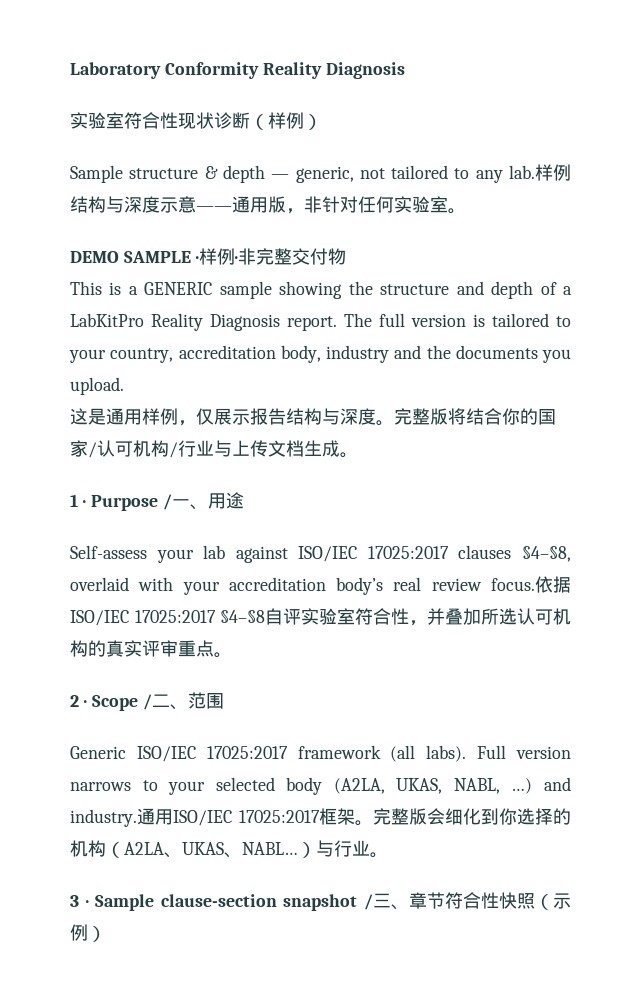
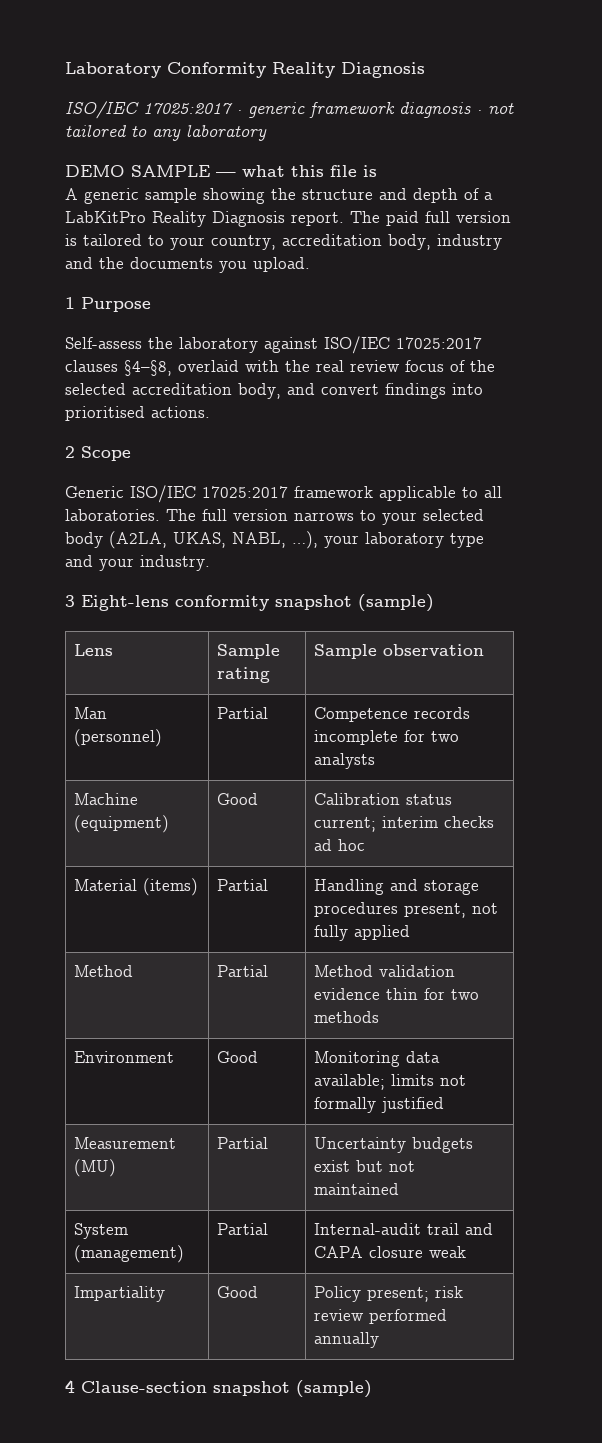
[70,112,322,130] [70,164,572,183] [70,196,466,214] [70,248,346,265] [70,281,213,295] 实验室符合性现状诊断（样例） // Sample structure & depth — generic, not tailored to any lab.样例结构与深度示意——通用版，非针对任何实验室。 // DEMO SAMPLE ·样例·非完整交付物 // This is a GENERIC -> [65,101,514,119] [65,125,267,141] [65,165,377,177] [65,188,139,204] ISO/IEC 17025:2017 · generic framework diagnosis · not tailored to any laboratory // DEMO SAMPLE — what this file is // A generic
(372, 320) none -> [386,211,419,226] paid
[70,408,556,426] [70,440,358,458] [70,494,86,507] // 这是通用样例，仅展示报告结构与深度。完整版将结合你的国家/认可机构/行业与上传文档生成。 // 1 · -> [65,297,75,309] // 1
[162,492,244,510] /一、用途 -> (151, 304) none
[156,545,226,563] your lab -> [148,337,258,353] the laboratory
[182,576,571,595] [70,608,571,626] [70,640,232,658] your accreditation body’s real review focus.依据ISO/IEC 17025:2017 §4–§8自评实验室符合性，并叠加所选认可机构的真实评审重点。 -> [285,360,495,372] [65,383,483,399] [65,406,210,421] the real review focus of the selected accreditation body, and convert findings into prioritised actions.
[83,700,87,707] · -> (75, 452) none
[142,692,224,710] /二、范围 -> (131, 453) none
[390,745,507,762] (all labs). Full -> [379,486,502,501] [65,509,227,521] applicable to all laboratories. The full
[511,777,571,794] [70,808,571,827] [70,840,388,858] [70,892,571,911] [70,924,106,942] …) and industry.通用ISO/IEC 17025:2017框架。完整版会细化到你选择的机构（A2LA、UKAS、NABL…）与行业。 // 3 · Sample clause-section snapshot /三、章节符合性快照（示例） -> [292,531,484,549] [65,555,210,571] [65,594,434,612] [74,644,114,656] [217,644,281,659] [217,667,271,683] [314,644,485,659] [74,707,108,719] [74,729,163,747] [217,707,269,719] [314,707,471,722] [314,730,460,745] [314,753,376,769] [74,793,139,805] [74,815,170,833] [217,793,259,805] [314,793,453,805] [314,816,495,832] [314,839,366,851] [74,878,199,896] [217,879,269,891] [314,879,480,895] [314,902,499,918] [314,925,411,941] [74,965,134,977] [217,965,269,977] [314,965,456,977] [314,988,480,1000] [314,1011,380,1023] [74,1051,175,1063] [217,1051,259,1063] [314,1051,441,1067] [314,1074,467,1090] [314,1097,445,1113] [74,1137,177,1149] [74,1159,117,1177] [217,1137,269,1149] [314,1137,474,1153] [314,1160,416,1172] [314,1183,400,1195] [74,1223,129,1239] [74,1245,185,1263] [217,1223,269,1235] [314,1223,494,1235] [314,1246,467,1258] [74,1286,166,1302] [217,1286,259,1298] [314,1286,464,1302] [314,1309,448,1324] [314,1332,380,1348] [65,1380,372,1398] …), your laboratory type and your industry. // 3 Eight-lens conformity snapshot (sample) // Lens | Sample rating | Sample observation // Man (personnel) | Partial | Competence records incomplete for two analysts // Machine (equipment) | Good | Calibration status current; interim checks ad hoc // Material (items) | Partial | Handling and storage procedures present, not fully applied // Method | Partial | Method validation evidence thin for two methods // Environment | Good | Monitoring data available; limits not formally justified // Measurement (MU) | Partial | Uncertainty budgets exist but not maintained // System (management) | Partial | Internal-audit trail and CAPA closure weak // Impartiality | Good | Policy present; risk review performed annually // 4 Clause-section snapshot (sample)

